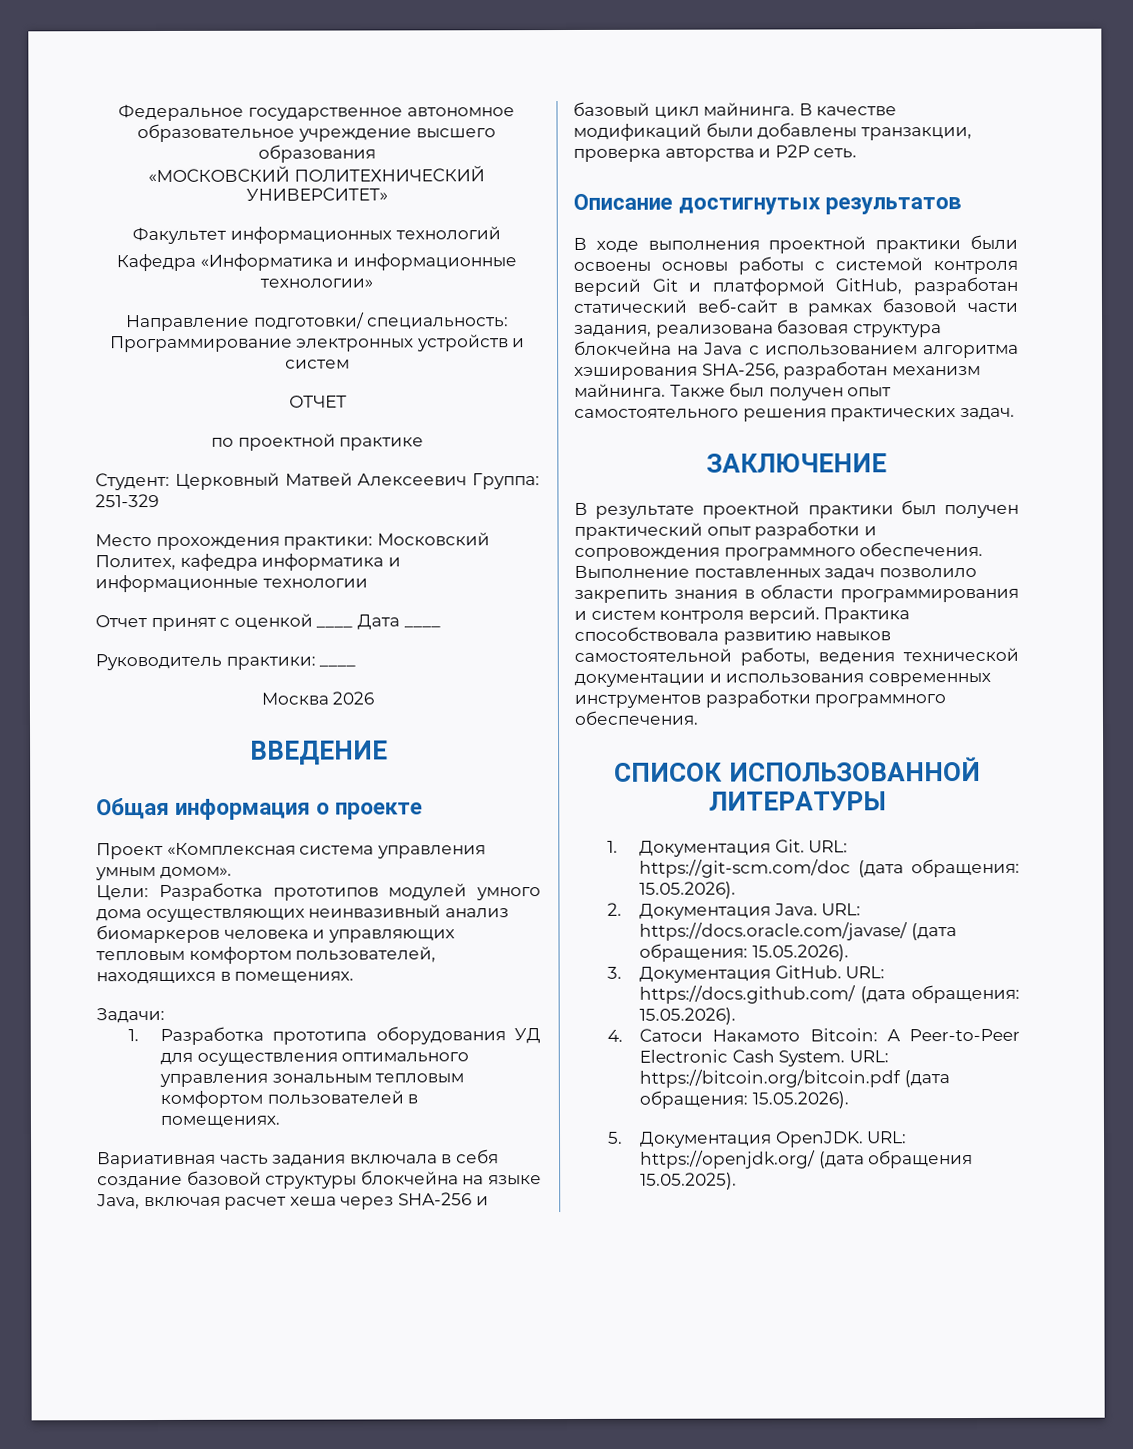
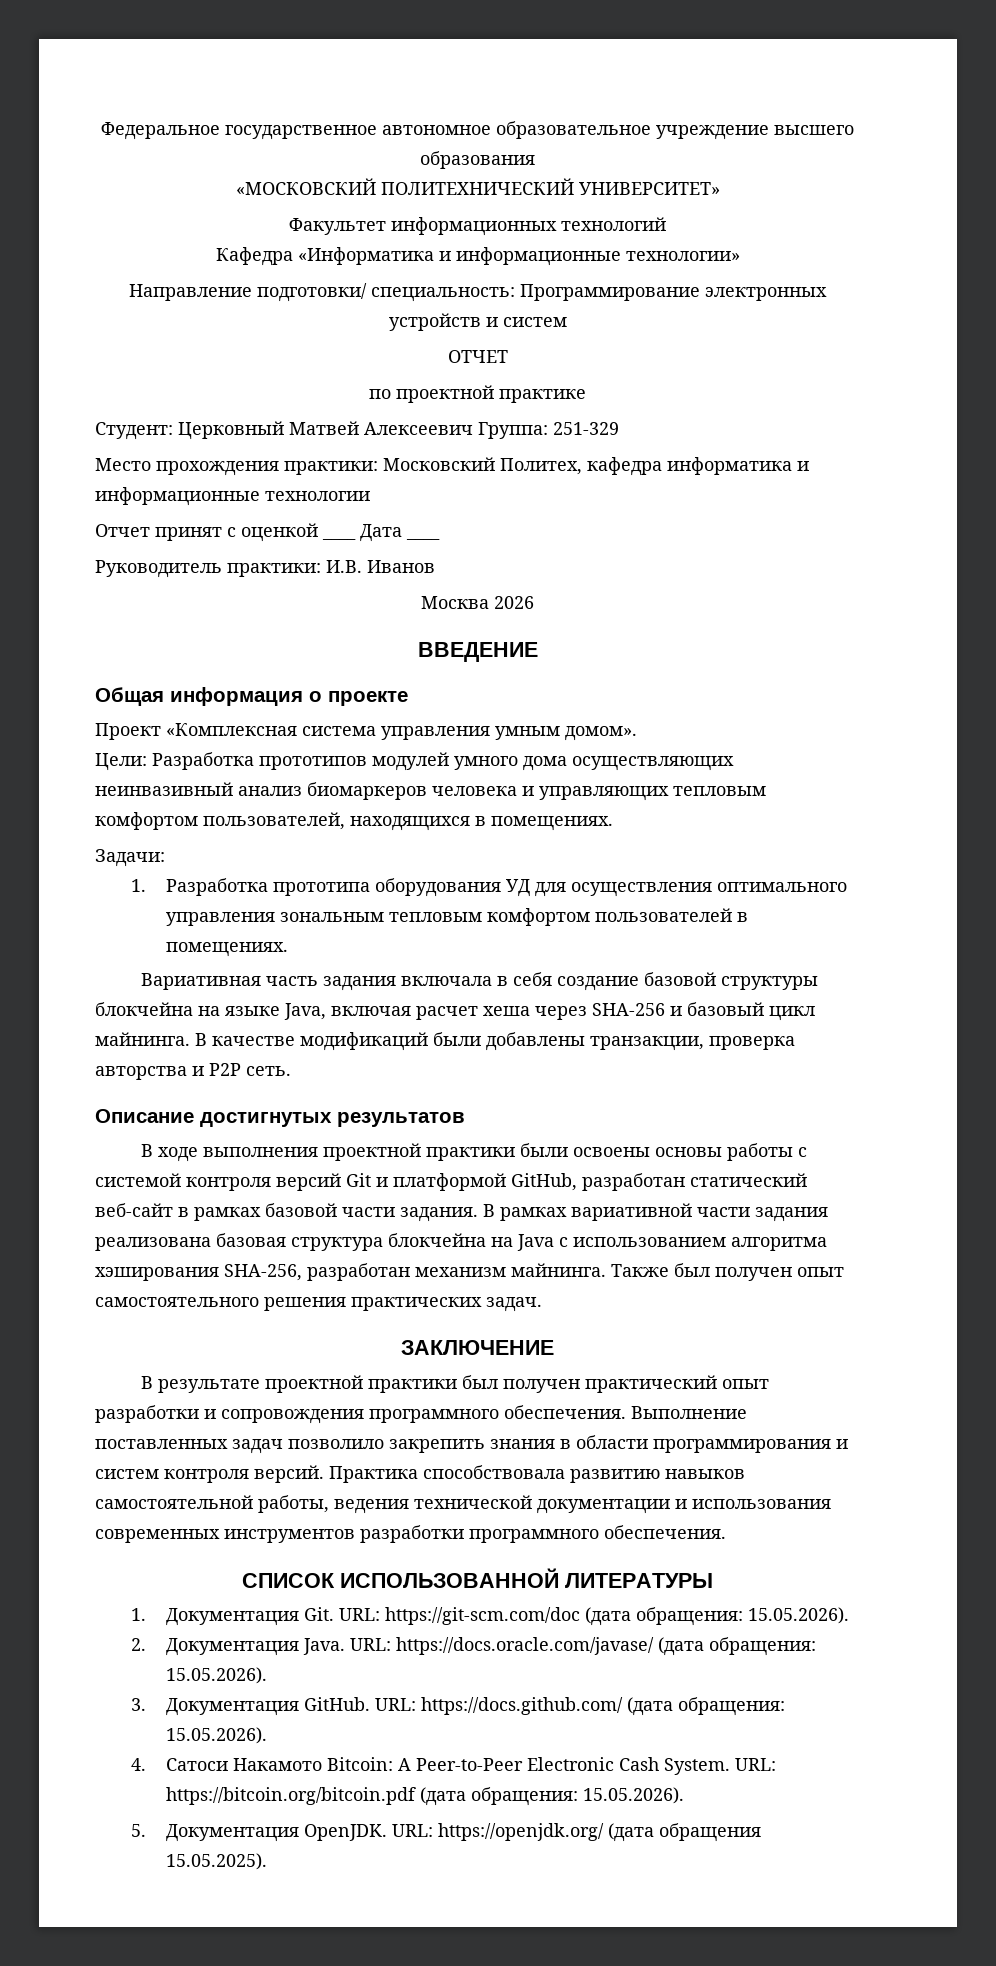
[319,665,357,667] ____ -> [326,560,435,573] И.В. Иванов
[574,324,652,337] задания, -> [400,1203,828,1222] задания. В рамках вариативной части задания

